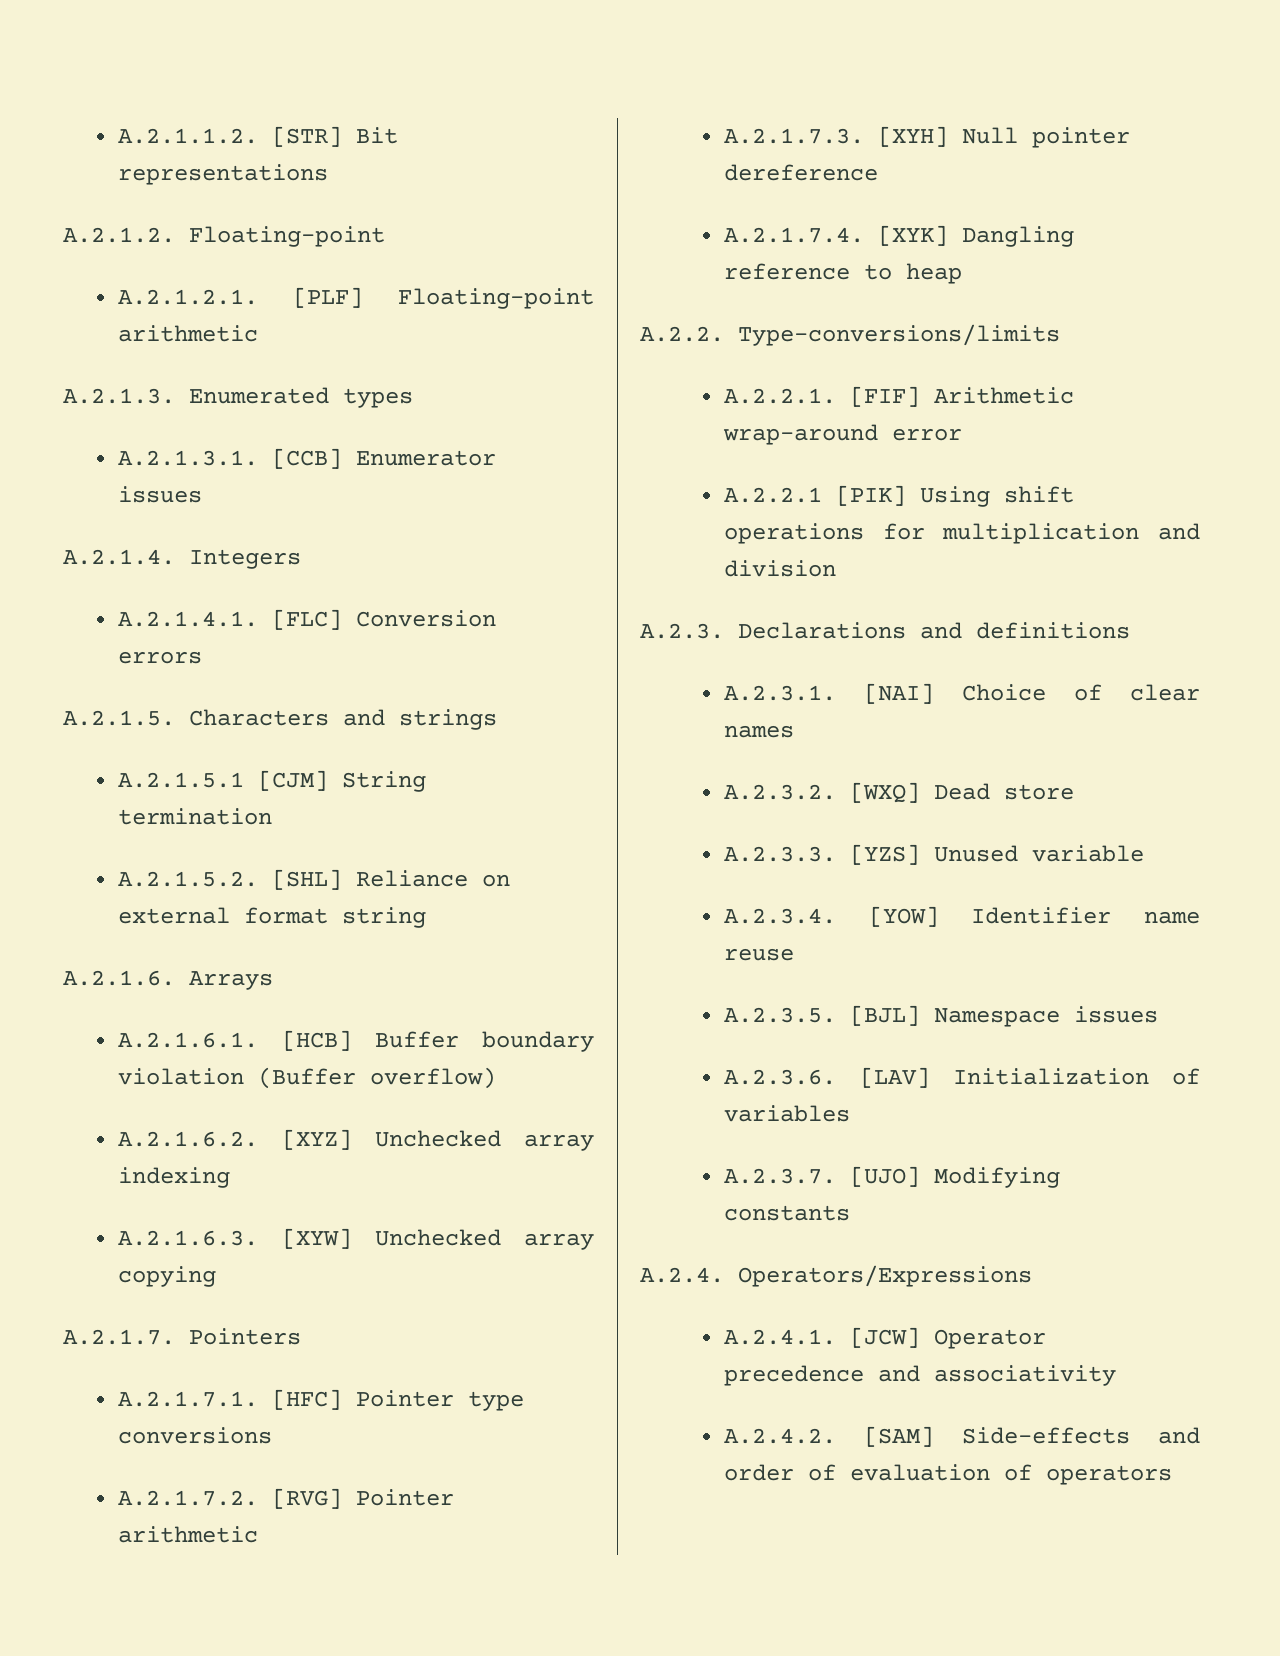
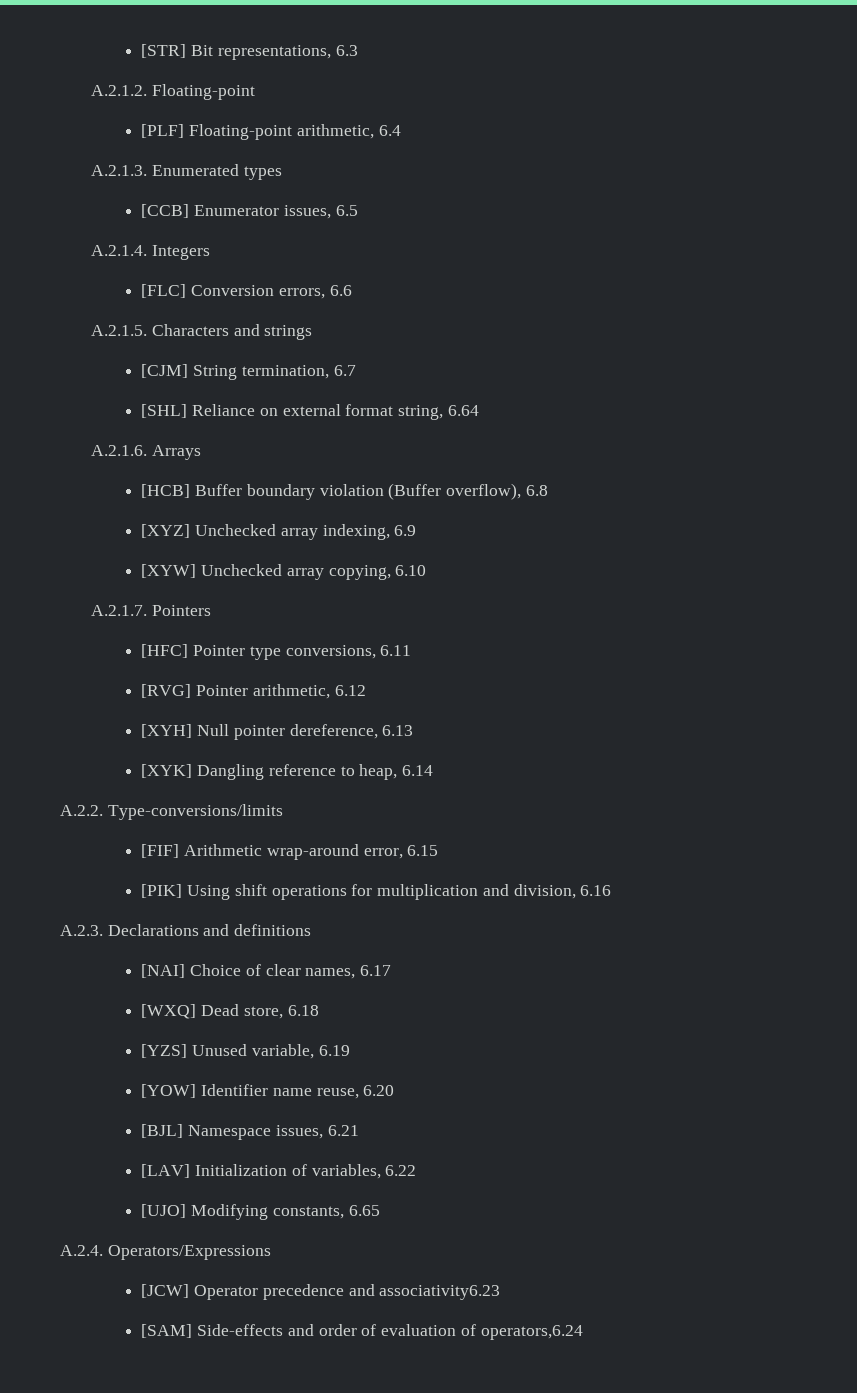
[118,128,259,144] A.2.1.1.2. -> (141, 51) none
[118,164,329,185] representations -> [217,45,358,60] representations, 6.3
[118,289,259,305] A.2.1.2.1. -> (255, 92) none
[118,325,259,342] arithmetic -> [296,124,401,139] arithmetic, 6.4
[118,450,259,466] A.2.1.3.1. -> (282, 173) none
[118,486,203,503] issues -> [283,205,358,219] issues, 6.5
[118,611,259,627] A.2.1.4.1. -> (210, 252) none
[118,651,203,664] errors -> [278,285,352,299] errors, 6.6
[118,772,245,788] A.2.1.5.1 -> (313, 332) none
[118,808,273,825] [118,871,259,887] termination // A.2.1.5.2. -> [241,365,356,379] termination, 6.7 //
[342,907,427,928] string -> [398,405,479,420] string, 6.64
[118,1032,259,1048] A.2.1.6.1. -> (201, 452) none
[370,1067,497,1089] [118,1131,259,1147] overflow) // A.2.1.6.2. -> [446,483,548,500] overflow), 6.8 //
[118,1167,231,1188] [118,1230,259,1246] indexing // A.2.1.6.3. -> [322,524,417,540] indexing, 6.9 //
[118,1266,217,1287] copying -> [328,565,427,580] copying, 6.10
[118,1391,259,1407] A.2.1.7.1. -> (211, 610) none
[118,1427,273,1444] [118,1488,455,1509] [118,1526,259,1543] [724,128,865,144] conversions // A.2.1.7.2. [RVG] Pointer arithmetic // A.2.1.7.3. -> [285,645,412,659] [141,684,366,699] conversions, 6.11 // [RVG] Pointer arithmetic, 6.12 //
[724,164,879,181] [724,227,865,243] dereference // A.2.1.7.4. -> [289,724,414,739] dereference, 6.13 //
[906,263,963,284] heap -> [359,764,434,780] heap, 6.14
[724,388,837,404] A.2.2.1. -> (283, 812) none
[892,428,963,441] [724,487,823,503] error // A.2.2.1 -> [363,845,439,859] error, 6.15 //
[724,560,837,577] division -> [513,884,612,899] division, 6.16
[724,685,837,701] A.2.3.1. -> (312, 930) none
[724,725,795,738] [724,782,1075,803] [724,844,1145,865] [724,906,1200,927] [724,948,795,961] [724,1005,1159,1027] [724,1067,1200,1088] [724,1105,851,1122] [724,1166,1061,1188] [724,1205,851,1221] names // A.2.3.2. [WXQ] Dead store // A.2.3.3. [YZS] Unused variable // A.2.3.4. [YOW] Identifier name reuse // A.2.3.5. [BJL] Namespace issues // A.2.3.6. [LAV] Initialization of variables // A.2.3.7. [UJO] Modifying constants -> [305,965,392,979] [141,1004,319,1019] [141,1044,350,1059] [141,1084,395,1099] [141,1124,359,1140] [141,1164,417,1179] [141,1204,380,1220] names, 6.17 // [WXQ] Dead store, 6.18 // [YZS] Unused variable, 6.19 // [YOW] Identifier name reuse, 6.20 // [BJL] Namespace issues, 6.21 // [LAV] Initialization of variables, 6.22 // [UJO] Modifying constants, 6.65
[724,1329,837,1345] A.2.4.1. -> (271, 1252) none
[934,1365,1117,1386] [724,1428,837,1444] associativity // A.2.4.2. -> [379,1285,501,1300] associativity6.23 //
[1046,1465,1173,1485] operators -> [480,1325,583,1340] operators,6.24

